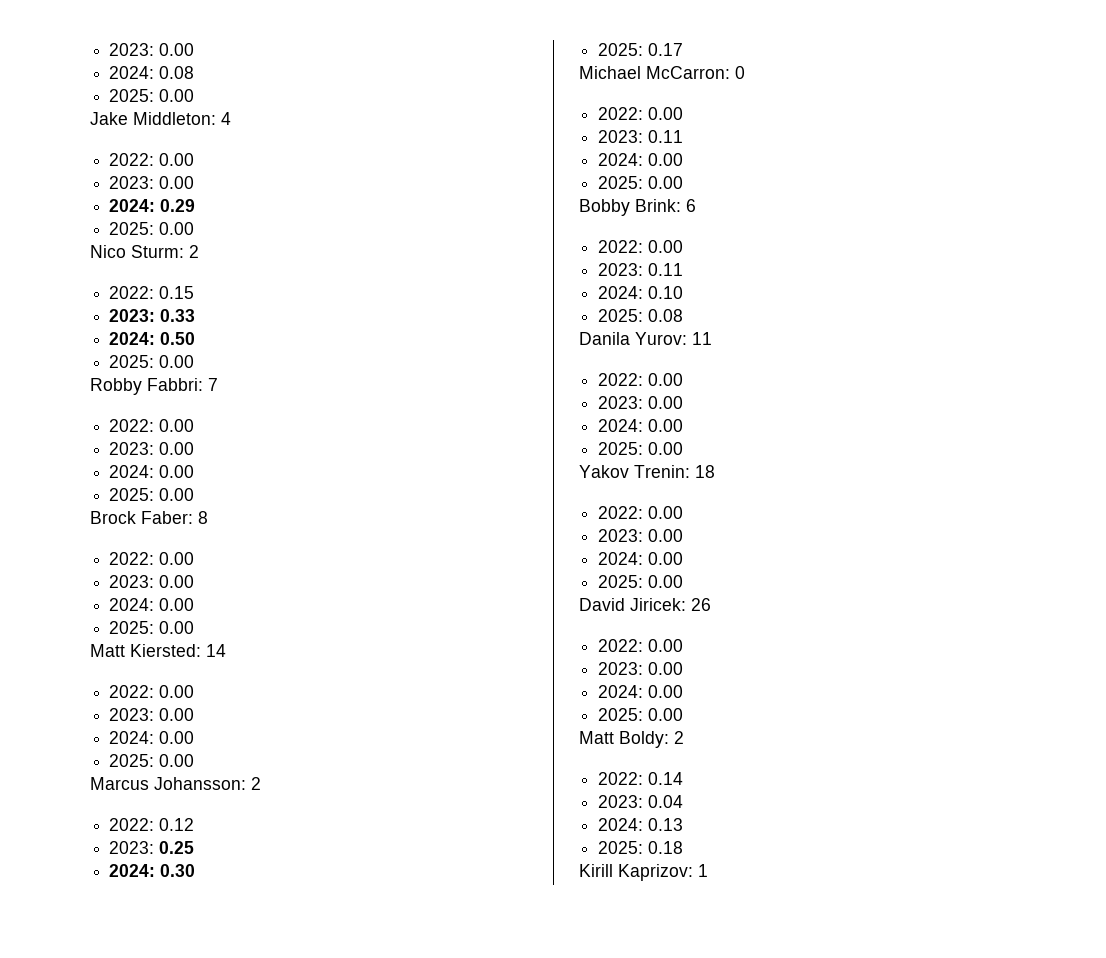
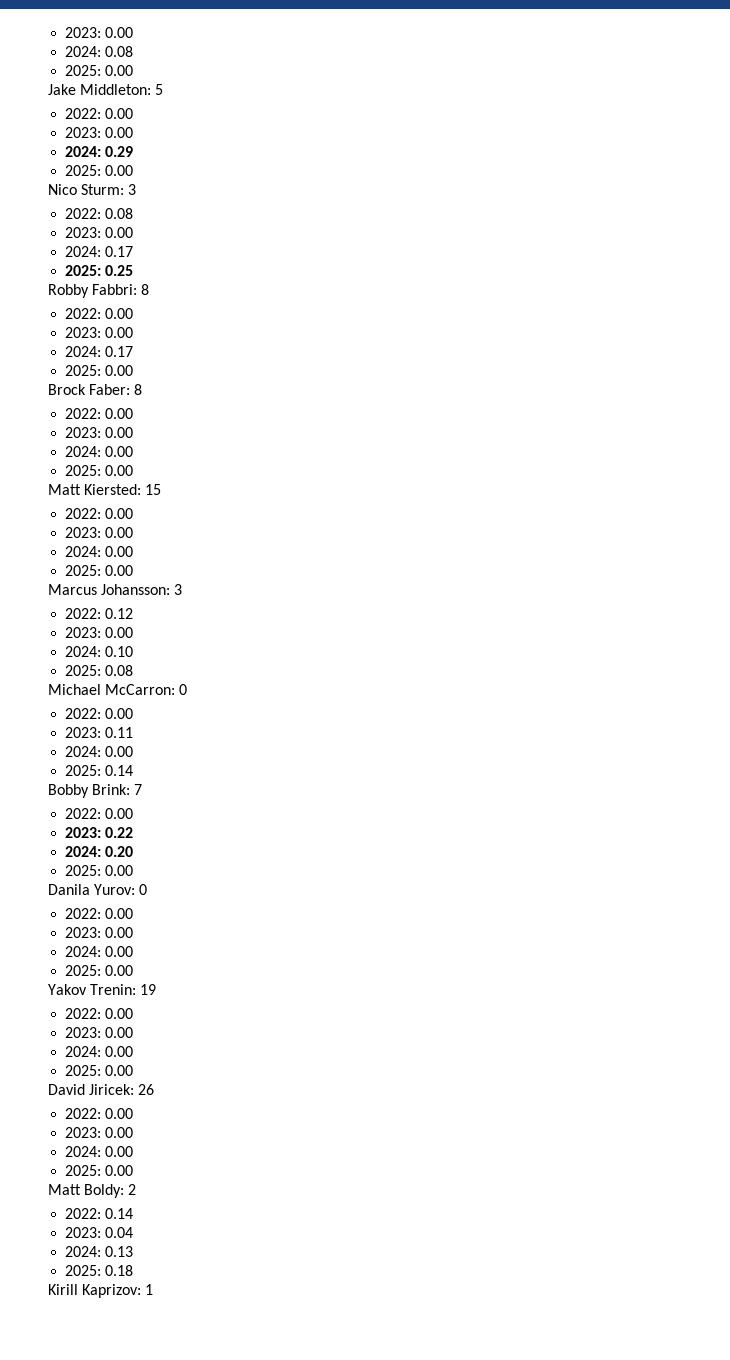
[221,112,231,125] 4 -> [155,84,164,95] 5
[189,245,199,258] [109,286,195,299] [109,309,196,322] [109,332,196,345] [109,355,195,368] 2 // 2022: 0.15 // 2023: 0.33 // 2024: 0.50 // 2025: 0.00 -> [128,184,137,195] [65,208,134,219] [65,227,134,238] [65,246,134,257] [65,265,134,276] 3 // 2022: 0.08 // 2023: 0.00 // 2024: 0.17 // 2025: 0.25
[208,378,218,391] [109,419,195,432] [109,442,195,455] [109,465,195,478] 7 // 2022: 0.00 // 2023: 0.00 // 2024: 0.00 -> [141,284,150,295] [65,308,134,319] [65,327,134,338] [65,346,134,357] 8 // 2022: 0.00 // 2023: 0.00 // 2024: 0.17
[206,644,226,657] 14 -> [145,484,162,495] 15
[251,777,261,790] 2 -> [174,584,183,595] 3
[159,841,195,854] [109,864,196,877] [598,43,684,56] 0.25 // 2024: 0.30 // 2025: 0.17 -> [105,627,134,638] [65,646,134,657] [65,665,134,676] 0.00 // 2024: 0.10 // 2025: 0.08
[648,176,684,189] 0.00 -> [105,765,134,776] 0.14
[686,199,696,212] [598,240,684,253] [598,263,684,276] [598,286,684,299] [598,309,684,322] 6 // 2022: 0.00 // 2023: 0.11 // 2024: 0.10 // 2025: 0.08 -> [134,784,143,795] [65,808,134,819] [65,827,134,838] [65,846,134,857] [65,865,134,876] 7 // 2022: 0.00 // 2023: 0.22 // 2024: 0.20 // 2025: 0.00
[692,332,712,345] 11 -> [139,884,148,895] 0
[695,465,715,478] 18 -> [140,984,157,995] 19

